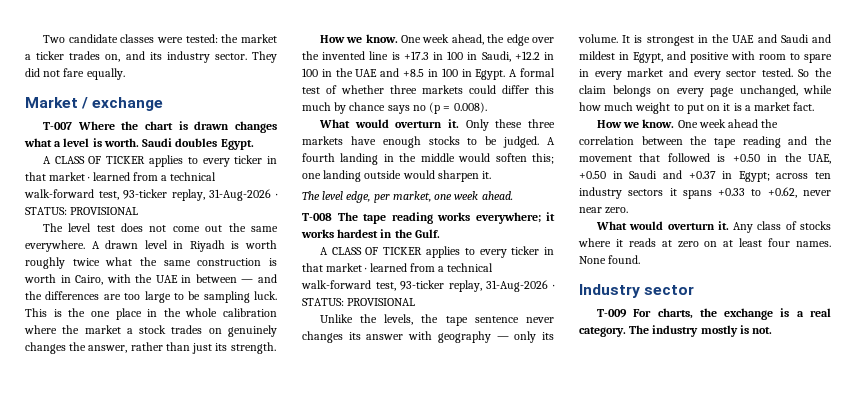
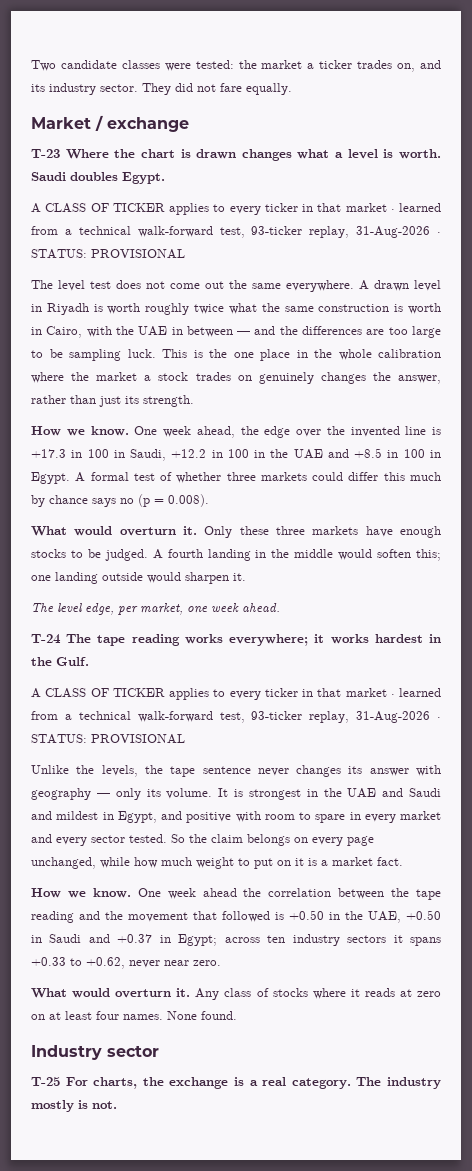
[42,122,72,130] T-007 -> [31,149,60,158] T-23
[302,213,332,221] T-008 -> [31,634,61,644] T-24
[596,309,627,318] T-009 -> [31,1077,60,1086] T-25

